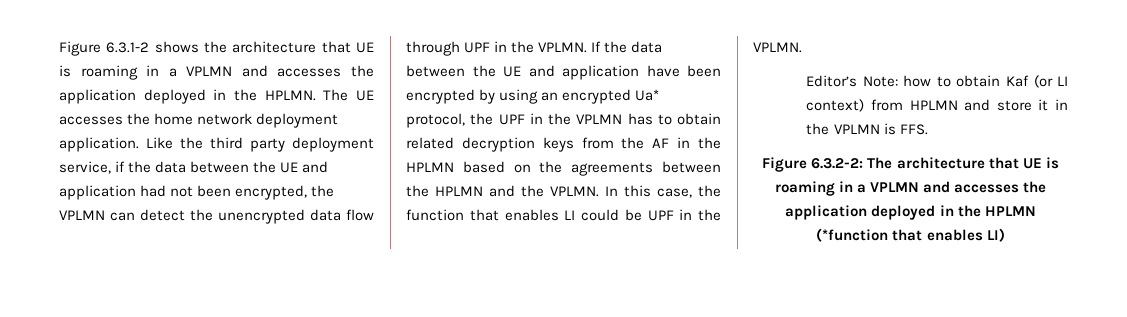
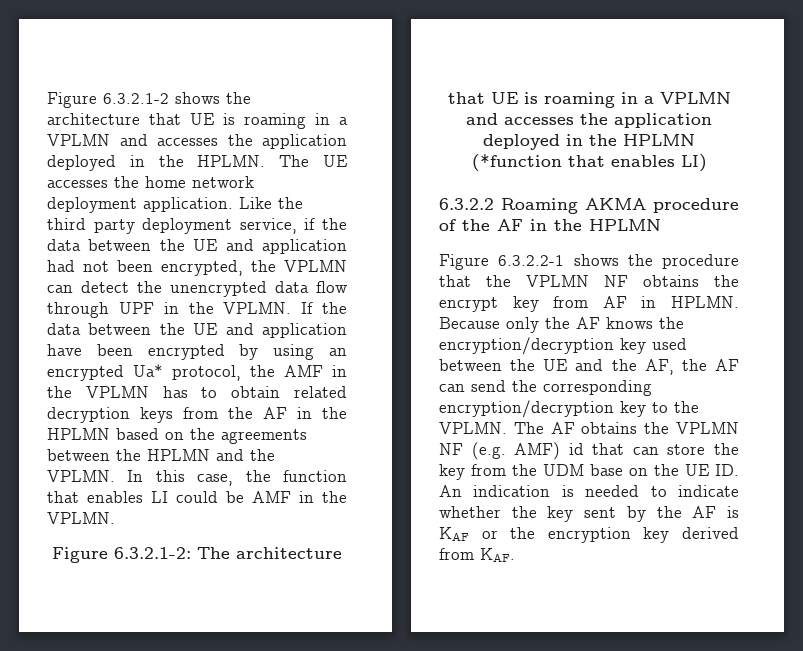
[59,41,150,56] Figure 6.3.1-2 -> [47,92,169,108] Figure 6.3.2.1-2
[498,114,525,125] UPF -> [284,365,323,377] AMF
[647,209,721,221] [753,42,802,53] [806,75,1068,88] [806,99,1068,112] [806,123,928,135] [762,157,864,172] UPF in the VPLMN. // Editor’s Note: how to obtain Kaf (or LI context) from HPLMN and store it in the VPLMN is FFS. // Figure 6.3.2-2: -> [252,491,347,503] [47,512,115,524] [52,547,191,563] AMF in the VPLMN. // Figure 6.3.2.1-2:
(1005, 235) none -> [439,198,739,214] [439,219,661,231] [439,254,739,270] [439,275,739,287] [439,296,739,312] [439,317,684,333] [439,337,687,355] [439,359,739,375] [439,380,652,396] [439,400,699,418] [439,422,739,434] [439,442,739,460] [439,464,739,480] [439,485,739,497] [439,506,739,522] [439,527,739,543] [439,548,515,562] // 6.3.2.2 Roaming AKMA procedure of the AF in the HPLMN // Figure 6.3.2.2-1 shows the procedure that the VPLMN NF obtains the encrypt key from AF in HPLMN. Because only the AF knows the encryption/decryption key used between the UE and the AF, the AF can send the corresponding encryption/decryption key to the VPLMN. The AF obtains the VPLMN NF (e.g. AMF) id that can store the key from the UDM base on the UE ID. An indication is needed to indicate whether the key sent by the AF is KAF or the encryption key derived from KAF.

